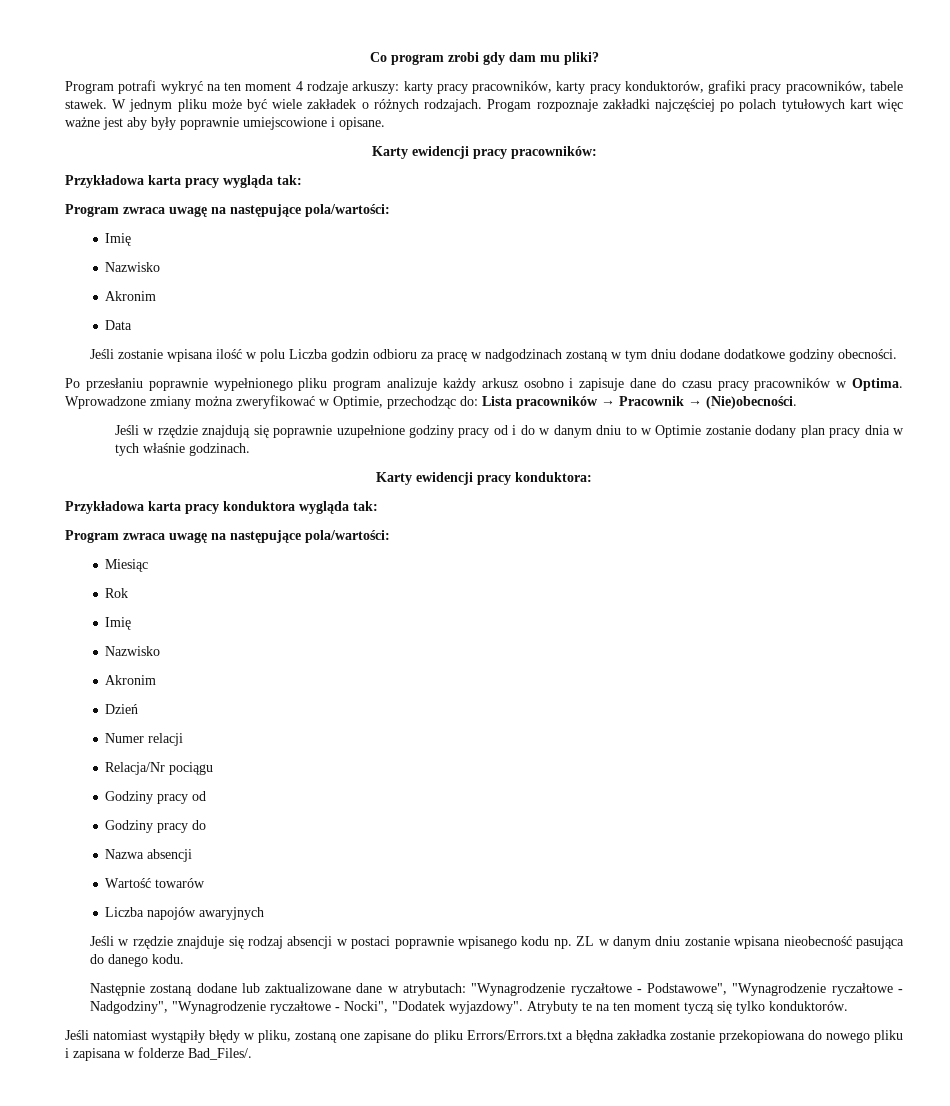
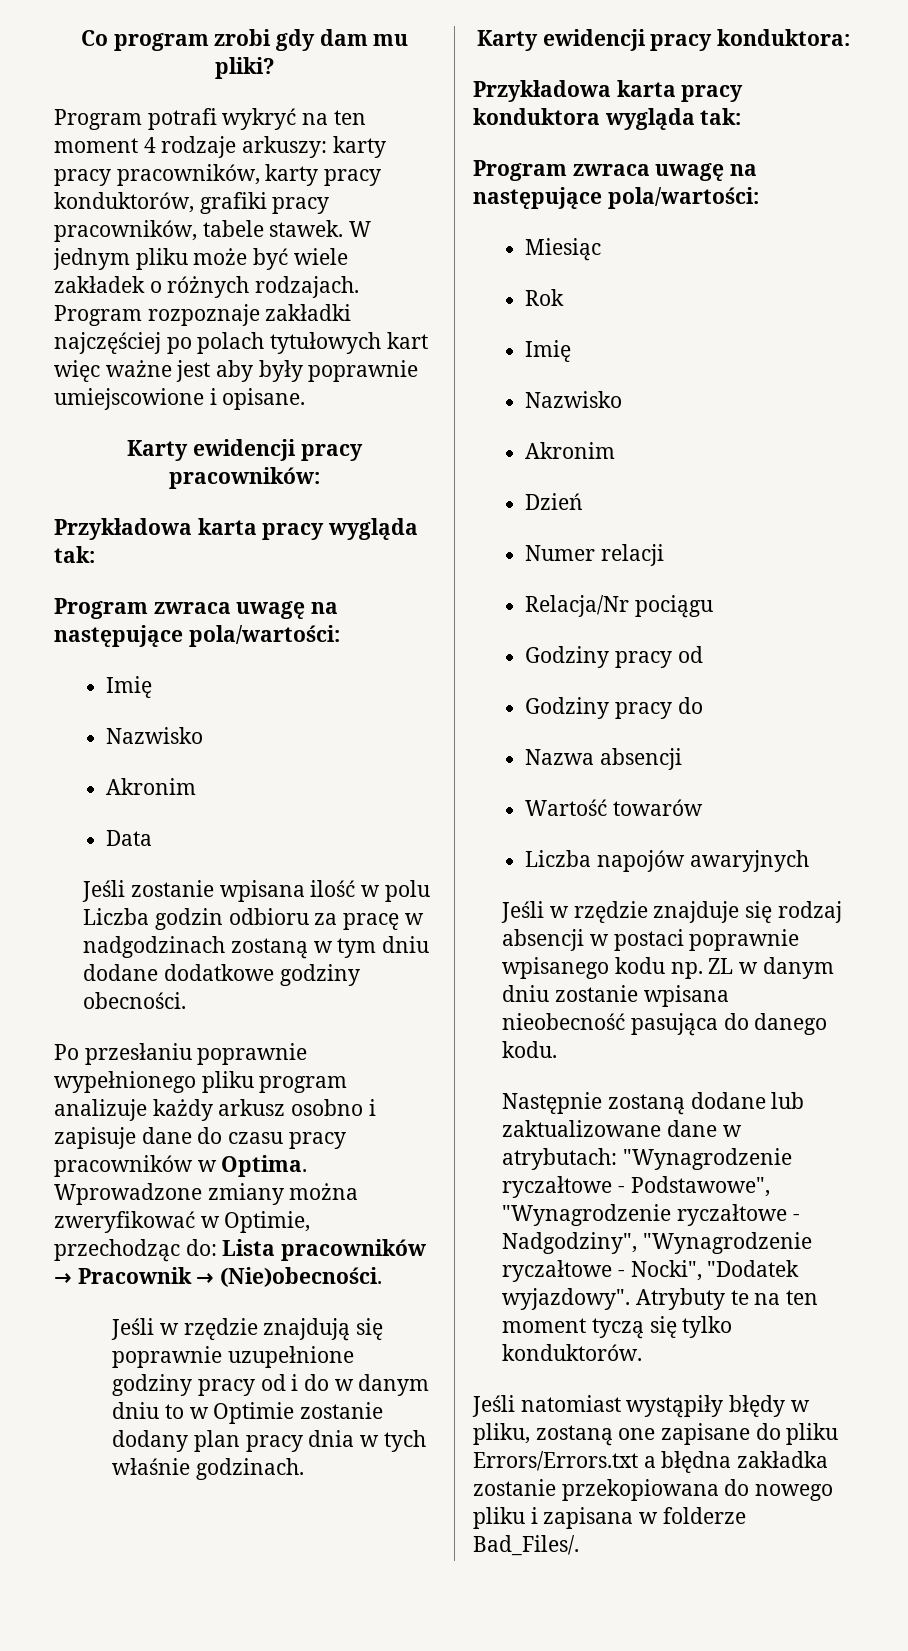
[487,99,532,112] Progam -> [54,305,142,326] Program

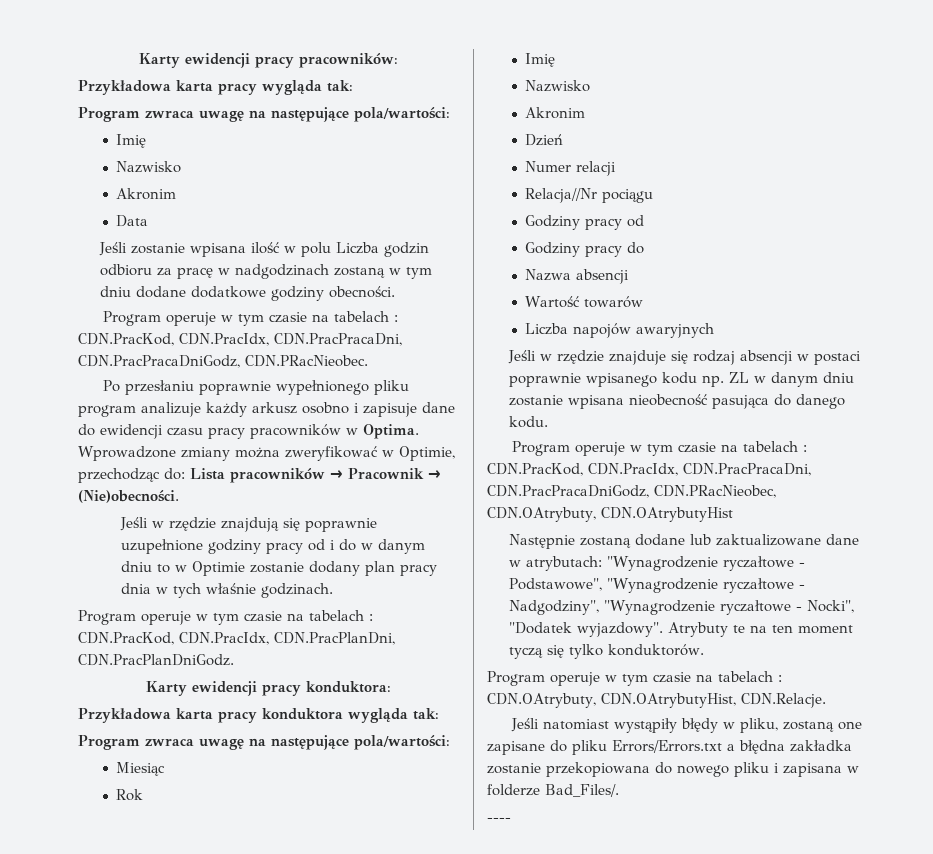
[80,29,409,51] [214,57,275,79] [54,108,366,130] [54,136,386,158] [54,164,382,186] [54,192,330,214] [54,220,372,242] [53,248,348,270] [54,276,360,298] [54,304,352,326] [54,332,428,354] [54,360,419,382] [54,388,306,410] Co program zrobi gdy dam mu pliki? // Program potrafi wykryć na ten moment 4 rodzaje arkuszy: karty pracy pracowników, karty pracy konduktorów, grafiki pracy pracowników, tabele stawek. W jednym pliku może być wiele zakładek o różnych rodzajach. Program rozpoznaje zakładki najczęściej po polach tytułowych kart więc ważne jest aby były poprawnie umiejscowione i opisane. // -> (138, 60) none
(187, 1000) none -> [103,311,399,326] [78,333,402,346] [78,355,368,368] // Program operuje w tym czasie na tabelach : CDN.PracKod, CDN.PracIdx, CDN.PracPracaDni, CDN.PracPracaDniGodz, CDN.PRacNieobec.
(223, 1135) none -> [100,424,163,439] ewidencji
(305, 1469) none -> [78,610,373,625] [78,632,395,645] [78,654,234,666] // Program operuje w tym czasie na tabelach : CDN.PracKod, CDN.PracIdx, CDN.PracPlanDni, CDN.PracPlanDniGodz.
[525,595,630,617] Relacja/Nr -> [525,188,598,203] Relacja//Nr
(558, 1049) none -> [512,441,808,456] [487,463,811,476] [487,485,776,498] [487,507,733,522] // Program operuje w tym czasie na tabelach : CDN.PracKod, CDN.PracIdx, CDN.PracPracaDni, CDN.PracPracaDniGodz, CDN.PRacNieobec, CDN.OAtrybuty, CDN.OAtrybutyHist
(643, 1352) none -> [487,671,782,686] [487,693,826,708] // Program operuje w tym czasie na tabelach : CDN.OAtrybuty, CDN.OAtrybutyHist, CDN.Relacje.
(579, 1545) none -> [487,817,511,822] // ----

